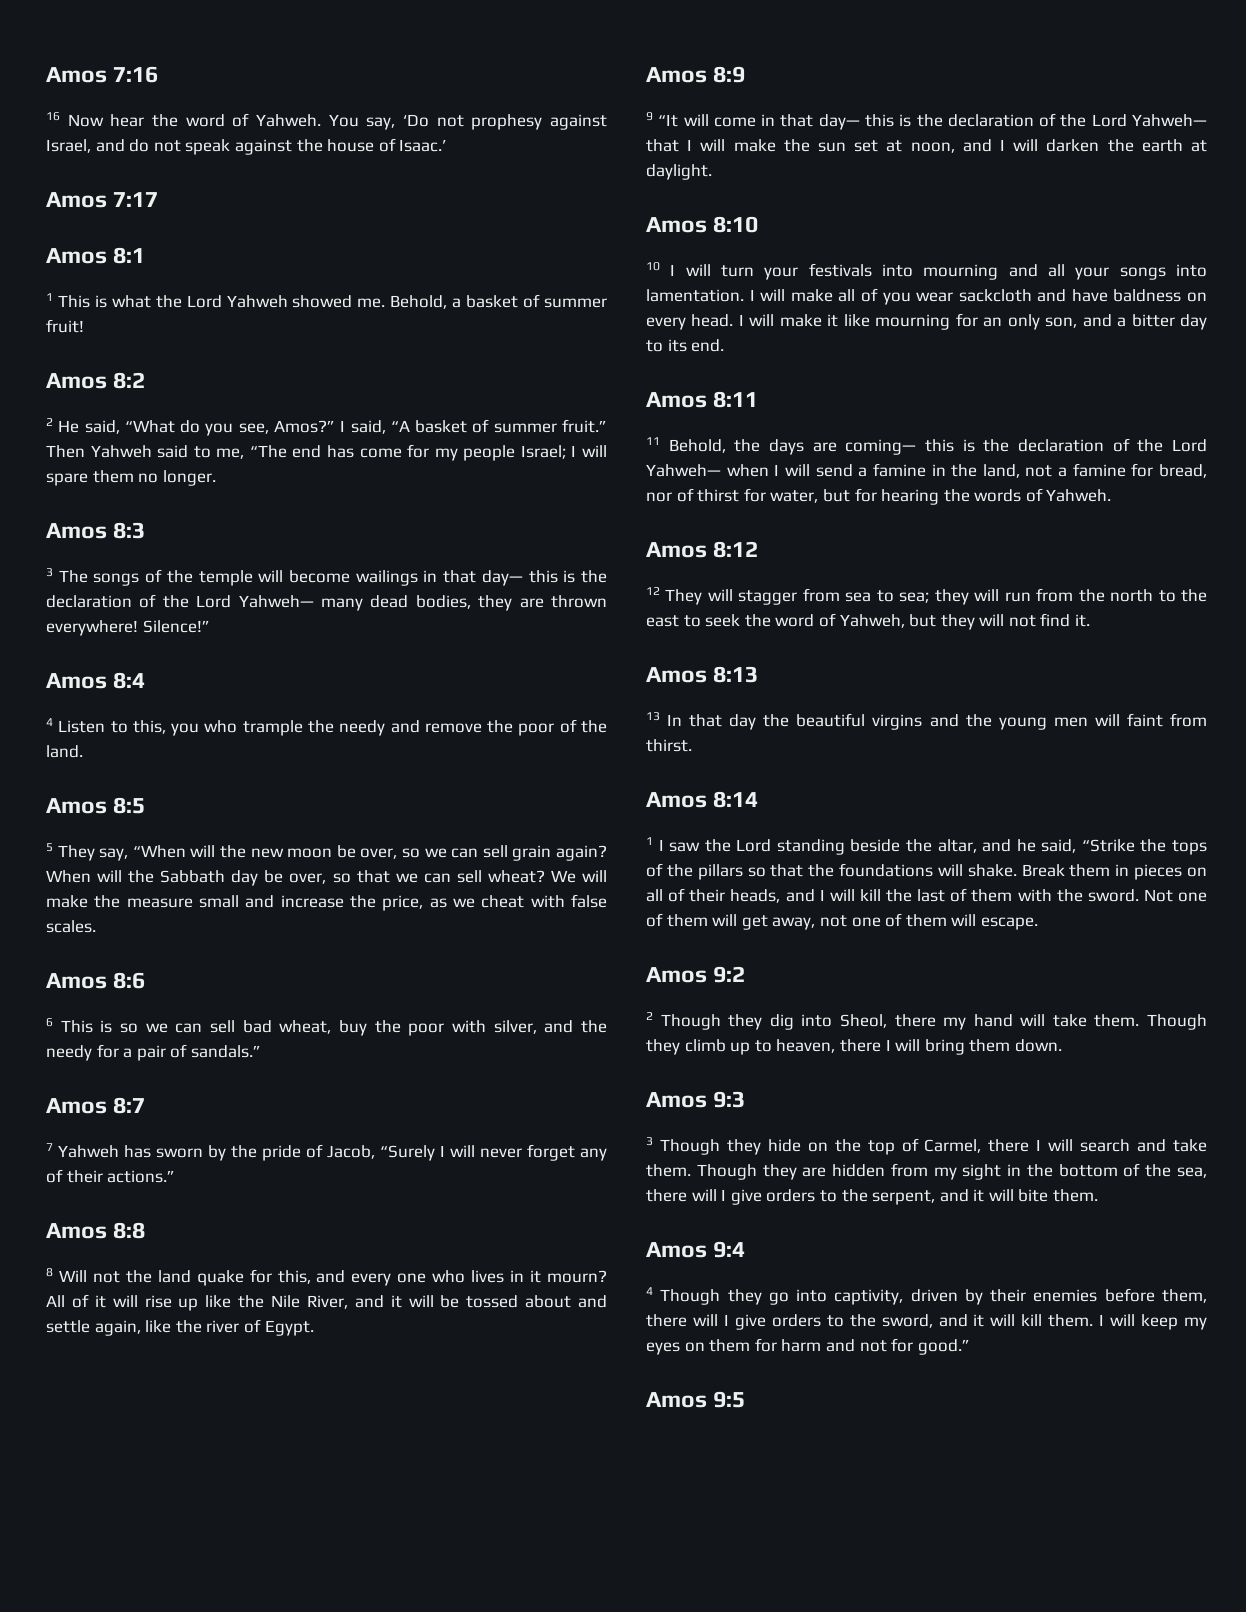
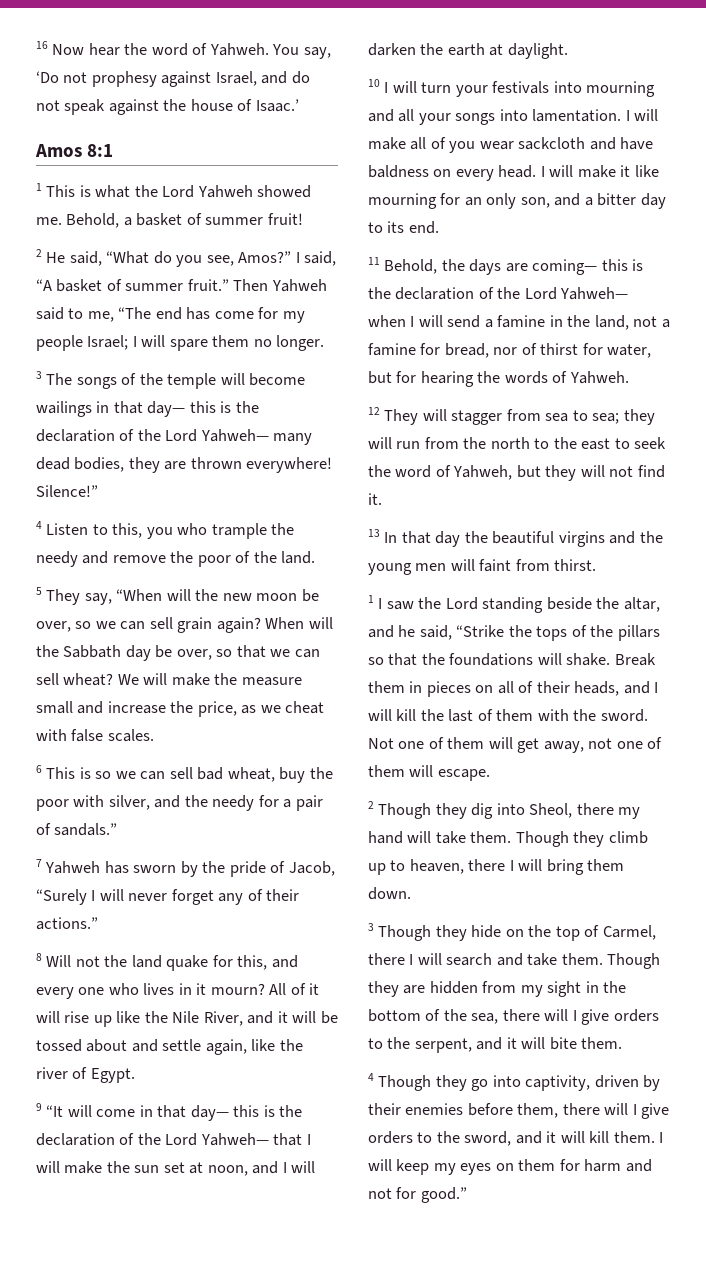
[46,66,159,83] Amos 7:16 // -> (36, 45) none
[46,192,159,208] // Amos 7:17 -> (299, 105) none
[46,372,146,389] // Amos 8:2 -> (303, 219) none
[46,522,146,539] // Amos 8:3 -> (325, 343) none
[46,672,146,689] // Amos 8:4 -> (98, 491) none
[46,797,146,814] // Amos 8:5 -> (316, 557) none
[46,972,146,989] // Amos 8:6 -> (154, 735) none
[46,1097,146,1114] // Amos 8:7 -> (118, 829) none
[46,1222,146,1239] // Amos 8:8 -> (98, 923) none
[646,66,746,83] // Amos 8:9 -> (135, 1075) none
[646,216,759,233] // Amos 8:10 -> (568, 51) none
[646,391,759,408] // Amos 8:11 -> (439, 227) none
[646,541,759,558] // Amos 8:12 -> (629, 377) none
[646,666,759,683] // Amos 8:13 -> (382, 499) none
[646,791,759,808] // Amos 8:14 -> (597, 565) none
[646,966,746,983] // Amos 9:2 -> (490, 775) none
[646,1091,746,1108] // Amos 9:3 -> (411, 893) none
[646,1241,746,1258] // Amos 9:4 -> (623, 1043) none
[646,1391,746,1408] // Amos 9:5 -> (467, 1195) none

